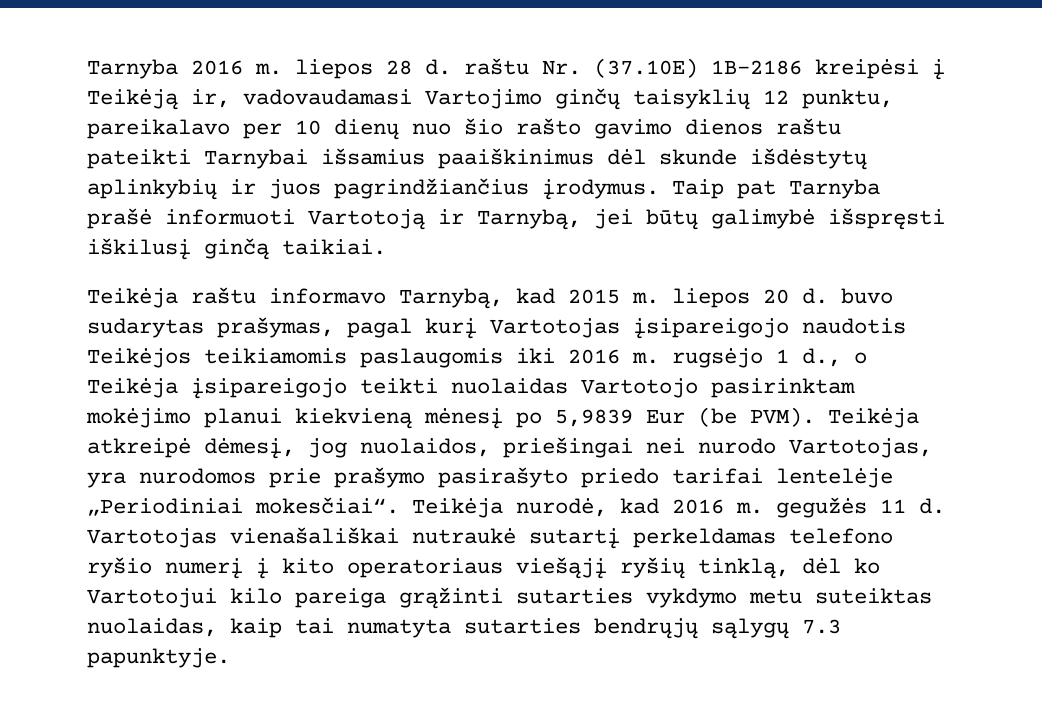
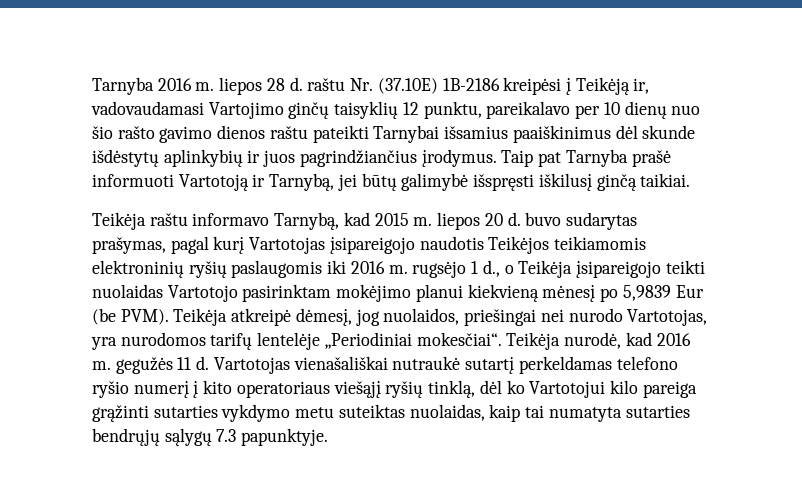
(347, 356) none -> [92,260,227,278] elektroninių ryšių
[269,467,763,488] prie prašymo pasirašyto priedo tarifai -> [210,333,253,350] tarifų

